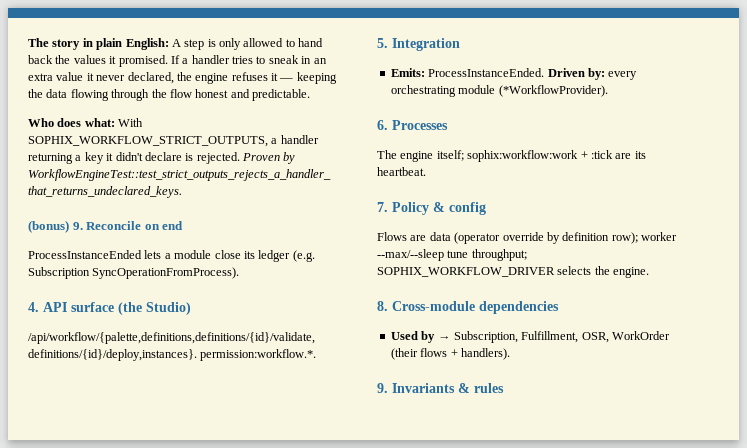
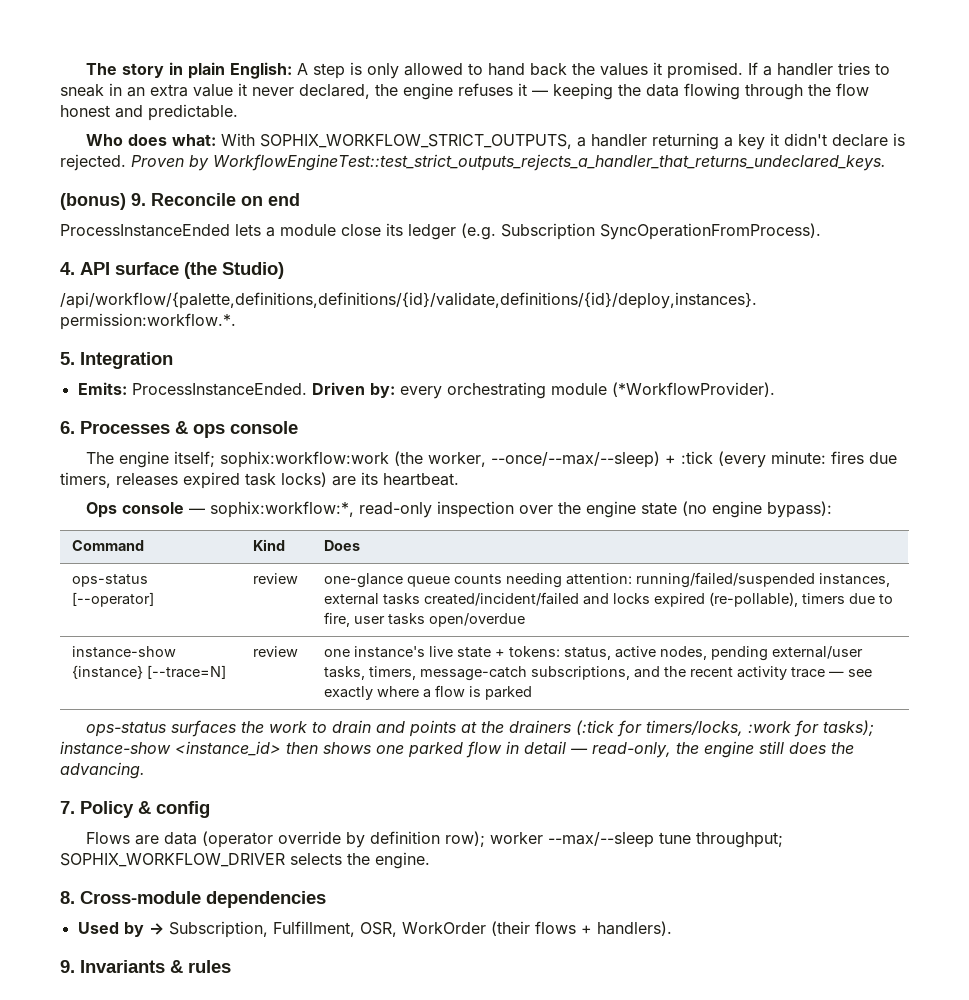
(448, 125) none -> [175,421,298,438] & ops console
[580,150,646,159] [377,167,426,176] + :tick are its heartbeat. -> [393,451,897,468] [60,472,459,489] [85,501,832,518] [72,540,145,551] [253,539,286,551] [324,540,361,551] [72,574,149,587] [72,592,155,607] [253,573,299,584] [324,572,891,588] [324,592,894,607] [324,612,526,627] [72,646,177,658] [72,665,227,679] [253,646,299,657] [324,646,864,661] [324,666,873,681] [324,685,533,700] [85,720,874,737] [60,741,854,758] [60,762,145,779] (the worker, --once/--max/--sleep) + :tick (every minute: fires due timers, releases expired task locks) are its heartbeat. // Ops console — sophix:workflow:*, read-only inspection over the engine state (no engine bypass): // Command | Kind | Does // ops-status [--operator] | review | one-glance queue counts needing attention: running/failed/suspended instances, external tasks created/incident/failed and locks expired (re-pollable), timers due to fire, user tasks open/overdue // instance-show {instance} [--trace=N] | review | one instance's live state + tokens: status, active nodes, pending external/user tasks, timers, message-catch subscriptions, and the recent activity trace — see exactly where a flow is parked // ops-status surfaces the work to drain and points at the drainers (:tick for timers/locks, :work for tasks); instance-show <instance_id> then shows one parked flow in detail — read-only, the engine still does the advancing.

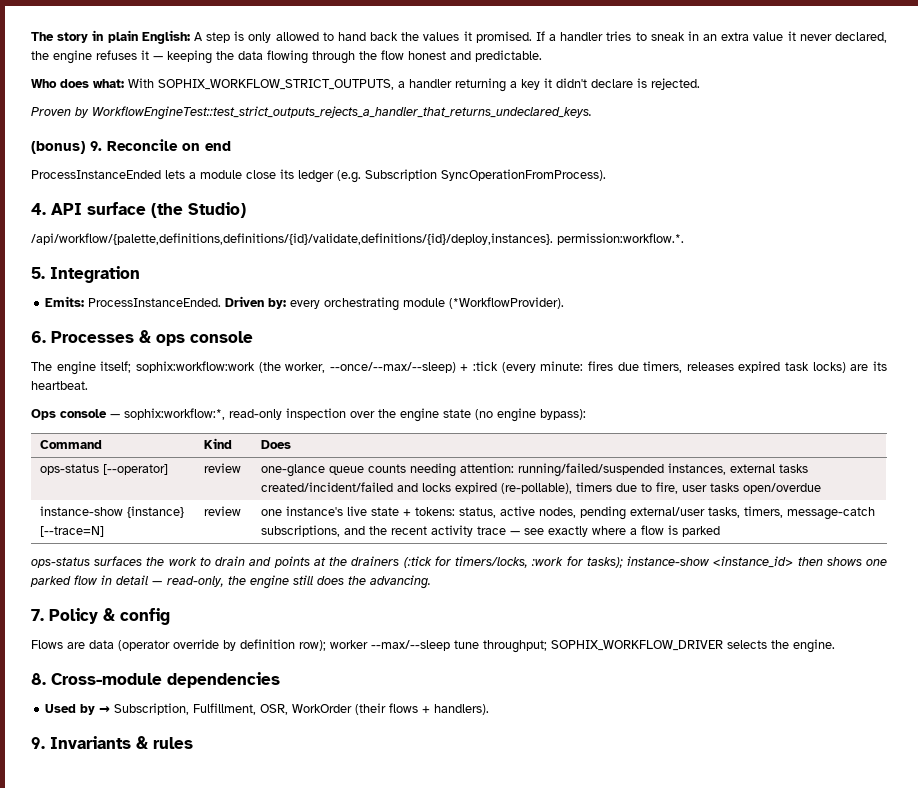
(126, 162) none -> (700, 84) //

